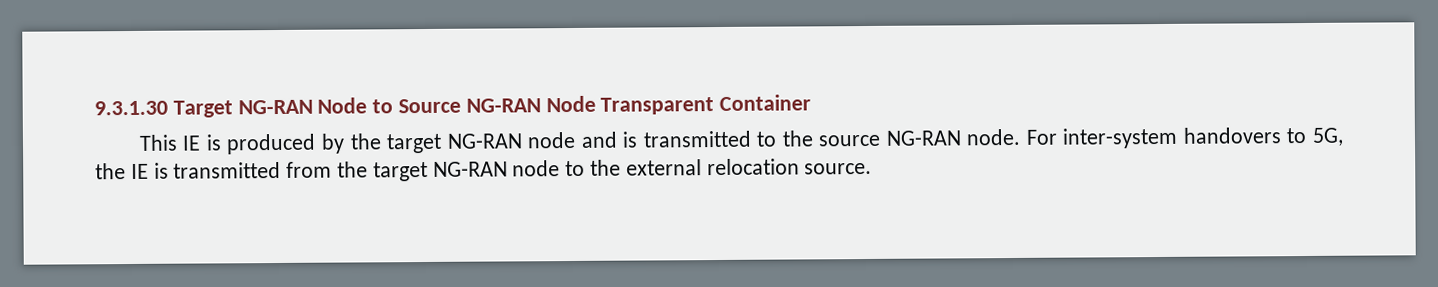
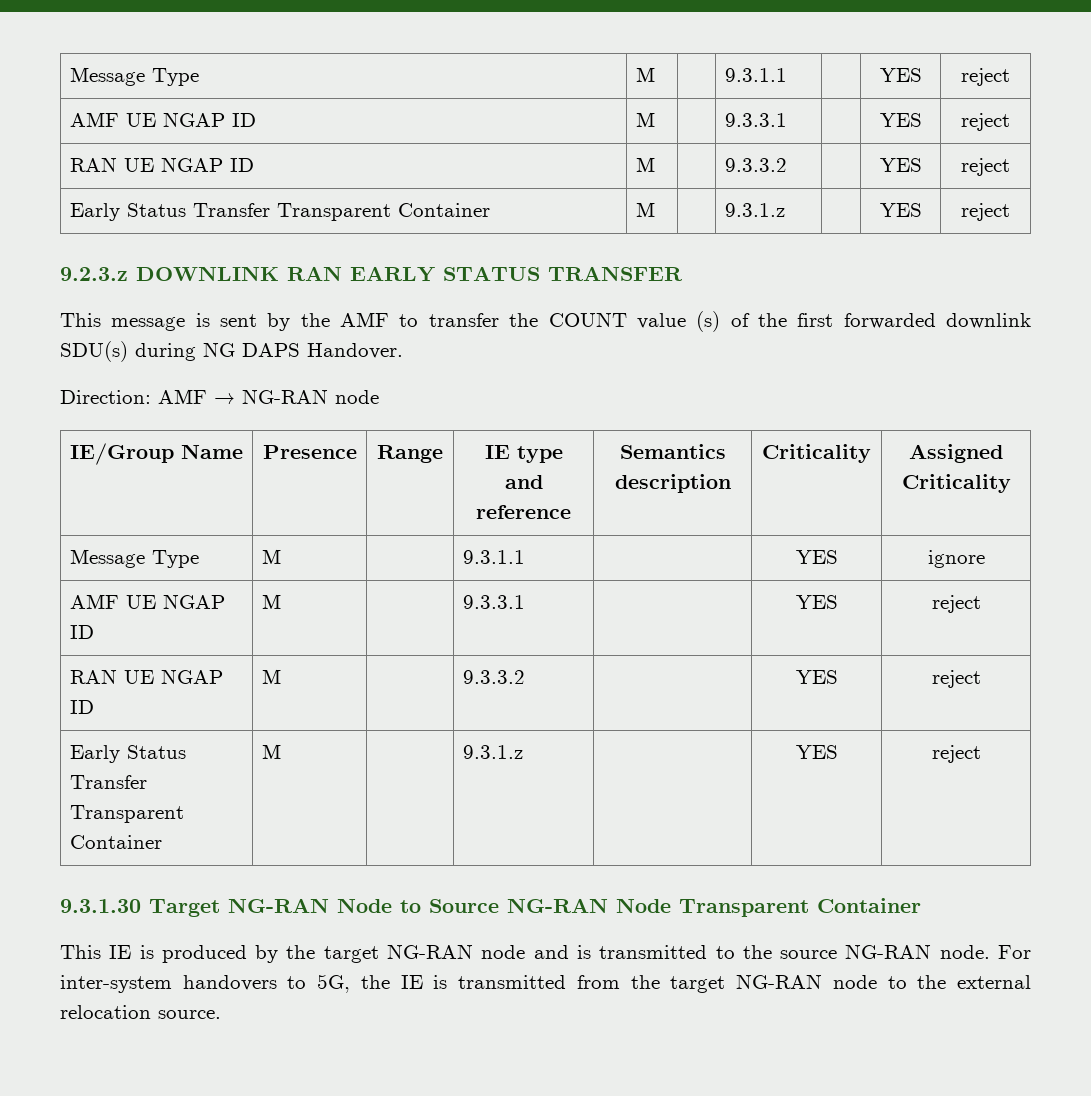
(94, 108) none -> [69,67,199,86] [635,67,655,82] [724,68,787,82] [879,68,922,82] [961,68,1010,86] [69,112,256,127] [635,112,655,127] [724,113,787,127] [879,113,922,127] [961,113,1010,131] [69,157,254,172] [635,157,655,172] [724,158,787,172] [879,158,922,172] [961,158,1010,176] [69,203,490,221] [635,202,655,217] [724,203,785,217] [879,203,922,217] [961,203,1010,221] [60,266,683,282] [60,311,1032,332] [60,341,403,362] [60,389,379,404] [70,443,243,465] [262,445,357,459] [377,445,443,463] [484,445,563,463] [504,475,543,489] [476,505,571,519] [619,444,726,459] [614,474,731,493] [762,444,871,463] [909,444,1003,463] [901,474,1011,493] [69,549,199,568] [261,549,281,564] [462,550,525,564] [795,550,838,564] [927,550,985,568] [69,594,225,609] [69,625,94,639] [261,594,281,609] [462,595,525,609] [795,595,838,609] [931,595,981,613] [69,669,223,684] [69,700,94,714] [261,669,281,684] [462,670,525,684] [795,670,838,684] [931,670,981,688] [69,745,186,763] [69,775,147,789] [69,805,184,823] [69,835,162,849] [261,744,281,759] [462,745,523,759] [795,745,838,759] [931,745,981,763] Message Type | M | | 9.3.1.1 | | YES | reject // AMF UE NGAP ID | M | | 9.3.3.1 | | YES | reject // RAN UE NGAP ID | M | | 9.3.3.2 | | YES | reject // Early Status Transfer Transparent Container | M | | 9.3.1.z | | YES | reject // 9.2.3.z DOWNLINK RAN EARLY STATUS TRANSFER // This message is sent by the AMF to transfer the COUNT value (s) of the first forwarded downlink SDU(s) during NG DAPS Handover. // Direction: AMF → NG-RAN node // IE/Group Name | Presence | Range | IE type and reference | Semantics description | Criticality | Assigned Criticality // Message Type | M | | 9.3.1.1 | | YES | ignore // AMF UE NGAP ID | M | | 9.3.3.1 | | YES | reject // RAN UE NGAP ID | M | | 9.3.3.2 | | YES | reject // Early Status Transfer Transparent Container | M | | 9.3.1.z | | YES | reject //

